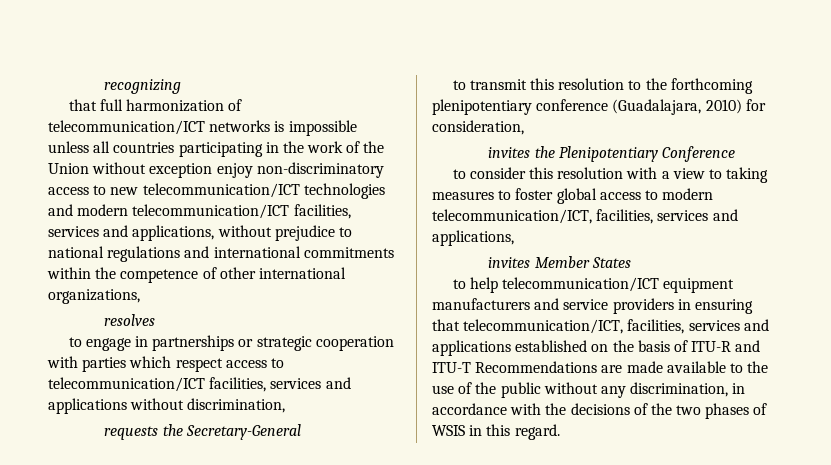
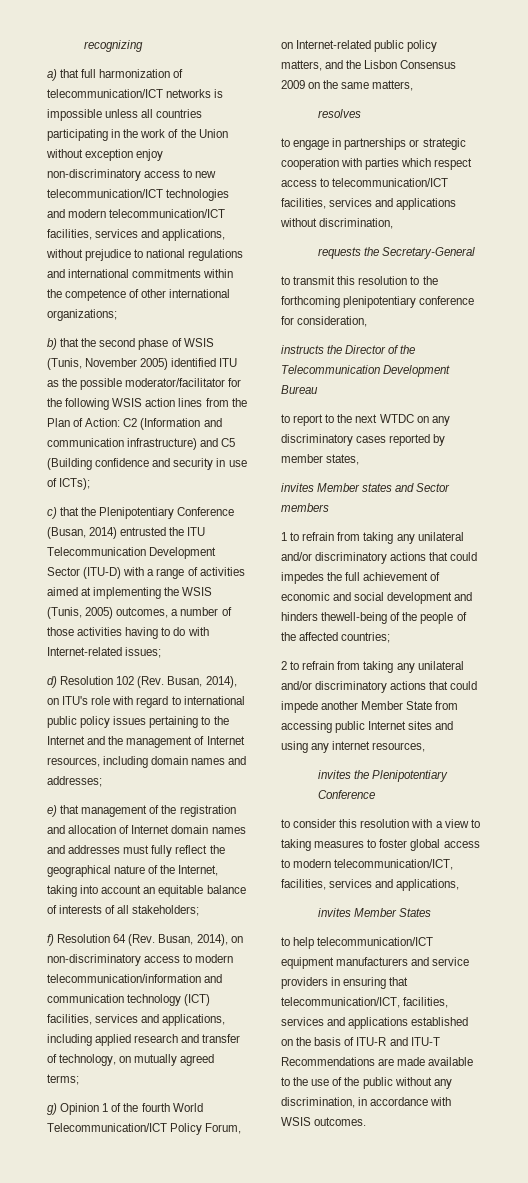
(182, 86) none -> [47,69,57,81] a)
[48,289,140,304] organizations, -> [47,309,117,321] [47,338,214,350] [47,358,238,370] [47,378,242,390] [47,398,247,410] [47,418,222,430] [47,438,236,450] [47,458,247,470] [47,478,91,490] [47,507,235,519] [47,527,206,539] [47,547,217,559] [47,567,245,579] [47,587,213,599] [47,607,232,619] [47,627,209,639] [47,647,162,658] [47,676,237,688] [47,696,245,708] [47,716,229,728] [47,736,245,748] [47,756,247,768] [47,776,102,787] [47,805,236,817] [47,825,246,834] [47,845,225,857] [47,865,219,877] [47,885,246,897] [47,905,200,916] [47,934,243,946] [47,954,234,966] [47,974,223,983] [47,994,211,1006] [47,1014,226,1026] [47,1034,241,1046] [47,1054,215,1066] [47,1074,79,1085] [47,1103,203,1115] [47,1123,242,1135] [281,40,438,52] [281,60,457,71] [281,80,414,91] organizations; // b) that the second phase of WSIS (Tunis, November 2005) identified ITU as the possible moderator/facilitator for the following WSIS action lines from the Plan of Action: C2 (Information and communication infrastructure) and C5 (Building confidence and security in use of ICTs); // c) that the Plenipotentiary Conference (Busan, 2014) entrusted the ITU Telecommunication Development Sector (ITU-D) with a range of activities aimed at implementing the WSIS (Tunis, 2005) outcomes, a number of those activities having to do with Internet-related issues; // d) Resolution 102 (Rev. Busan, 2014), on ITU's role with regard to international public policy issues pertaining to the Internet and the management of Internet resources, including domain names and addresses; // e) that management of the registration and allocation of Internet domain names and addresses must fully reflect the geographical nature of the Internet, taking into account an equitable balance of interests of all stakeholders; // f) Resolution 64 (Rev. Busan, 2014), on non-discriminatory access to modern telecommunication/information and communication technology (ICT) facilities, services and applications, including applied research and transfer of technology, on mutually agreed terms; // g) Opinion 1 of the fourth World Telecommunication/ICT Policy Forum, on Internet-related public policy matters, and the Lisbon Consensus 2009 on the same matters,
[612,99,742,115] (Guadalajara, 2010) -> (475, 300) none
(524, 127) none -> [281,345,416,354] [281,365,451,377] [281,385,318,394] [281,414,450,426] [281,434,446,446] [281,454,360,465] [281,483,451,492] [281,503,329,512] [281,532,464,544] [281,552,478,564] [281,572,441,584] [281,592,473,604] [281,612,467,624] [281,632,391,643] [281,661,464,673] [281,681,478,693] [281,701,459,713] [281,721,454,733] [281,741,426,753] // instructs the Director of the Telecommunication Development Bureau // to report to the next WTDC on any discriminatory cases reported by member states, // invites Member states and Sector members // 1 to refrain from taking any unilateral and/or discriminatory actions that could impedes the full achievement of economic and social development and hinders thewell-being of the people of the affected countries; // 2 to refrain from taking any unilateral and/or discriminatory actions that could impede another Member State from accessing public Internet sites and using any internet resources,
[545,403,768,419] [432,424,560,440] the decisions of the two phases of WSIS in this regard. -> [281,1117,367,1126] WSIS outcomes.

